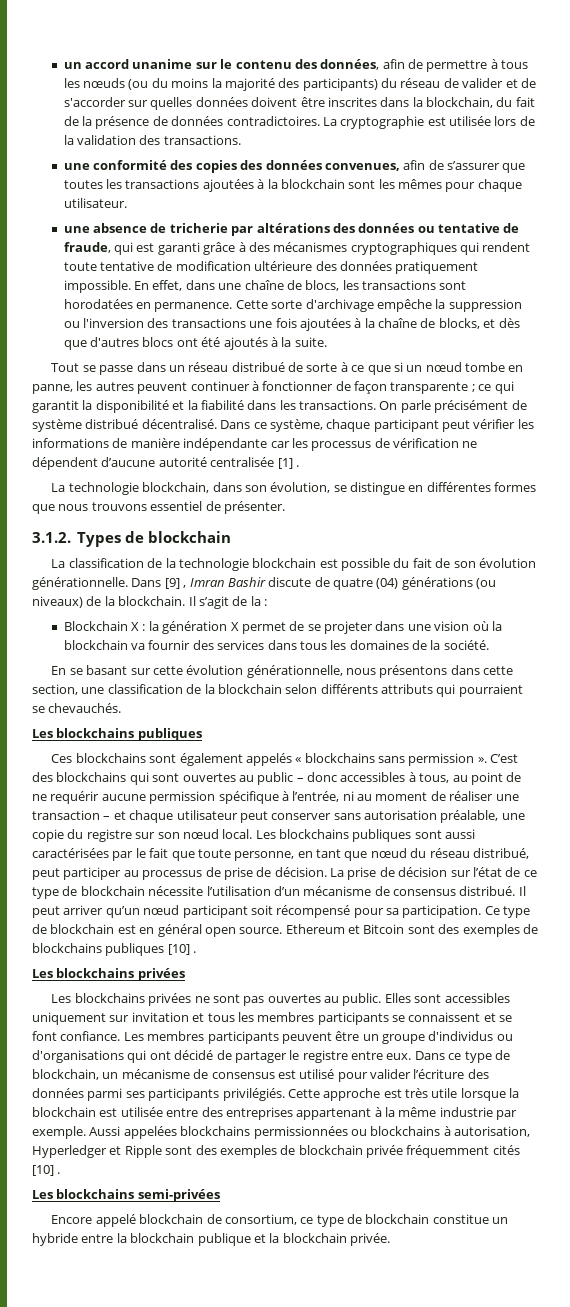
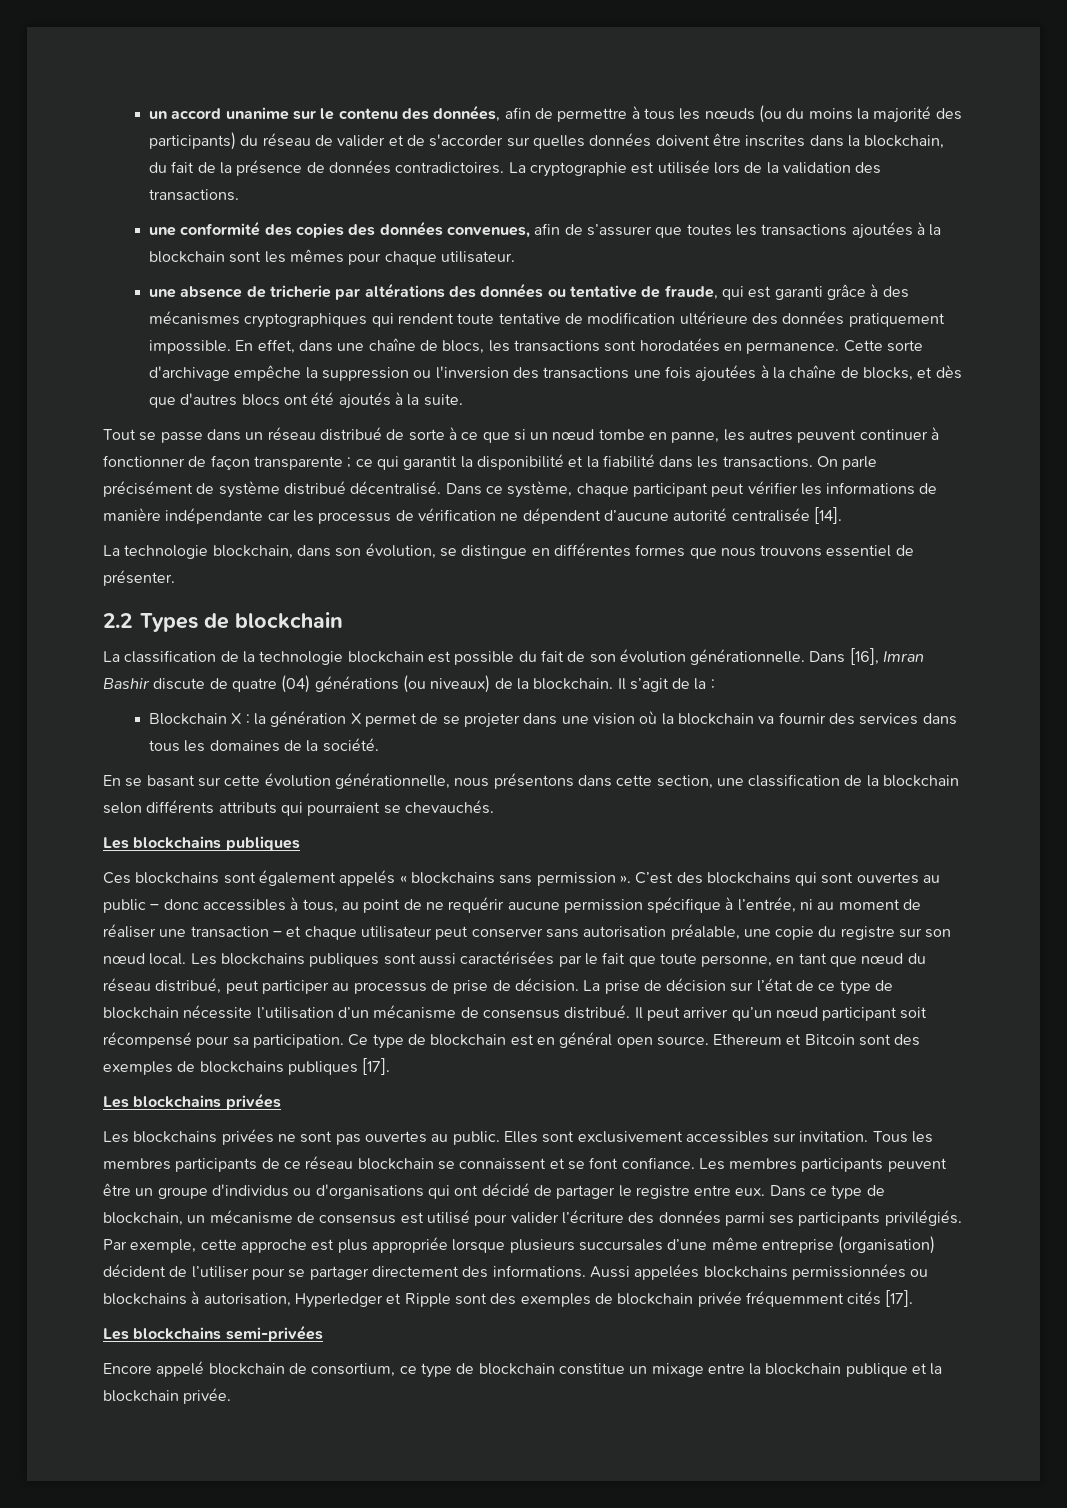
[277,458,299,469] [1] . -> [813,507,842,524] [14].
[32,532,71,543] 3.1.2. -> [103,613,132,628] 2.2
[164,578,187,589] [9] , -> [849,648,879,665] [16],
[167,944,197,955] [10] . -> [362,1058,391,1075] [17].
[444,993,510,1003] [32,1012,389,1025] accessibles uniquement sur invitation et tous les membres participants -> [577,1131,934,1143] [103,1156,434,1172] exclusivement accessibles sur invitation. Tous les membres participants de ce réseau blockchain
[287,1088,520,1101] [32,1107,518,1120] [32,1126,86,1139] Cette approche est très utile lorsque la blockchain est utilisée entre des entreprises appartenant à la même industrie par exemple. -> [103,1236,936,1254] [103,1264,586,1280] Par exemple, cette approche est plus appropriée lorsque plusieurs succursales d’une même entreprise (organisation) décident de l’utiliser pour se partager directement des informations.
[32,1165,61,1176] [10] . -> [885,1290,914,1307] [17].
[32,1233,78,1246] hybride -> [651,1363,704,1377] mixage

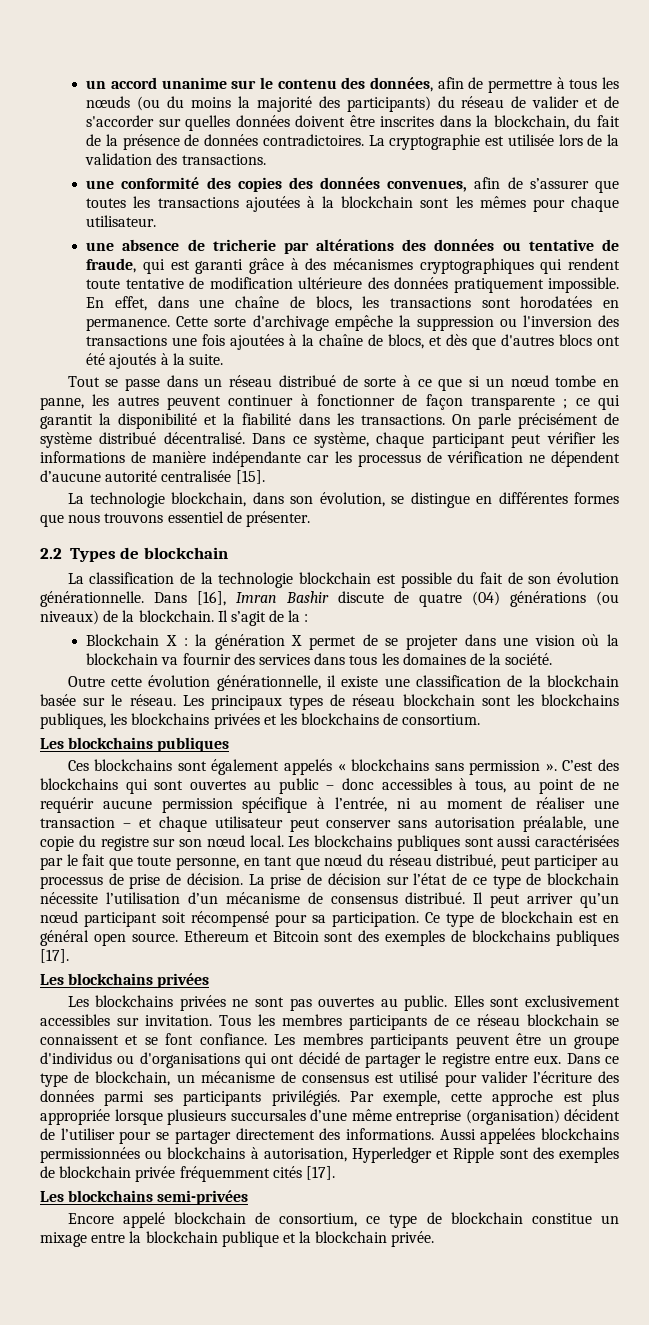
[862,367,913,381] blocks, -> [388,334,425,349] blocs,
[813,507,842,524] [14]. -> [235,470,265,484] [15].
[103,773,713,789] En se basant sur cette évolution générationnelle, nous présentons dans cette section, -> [67,675,379,691] Outre cette évolution générationnelle, il existe
[103,800,494,816] selon différents attributs qui pourraient se chevauchés. -> [40,694,619,710] [40,713,481,729] basée sur le réseau. Les principaux types de réseau blockchain sont les blockchains publiques, les blockchains privées et les blockchains de consortium.

